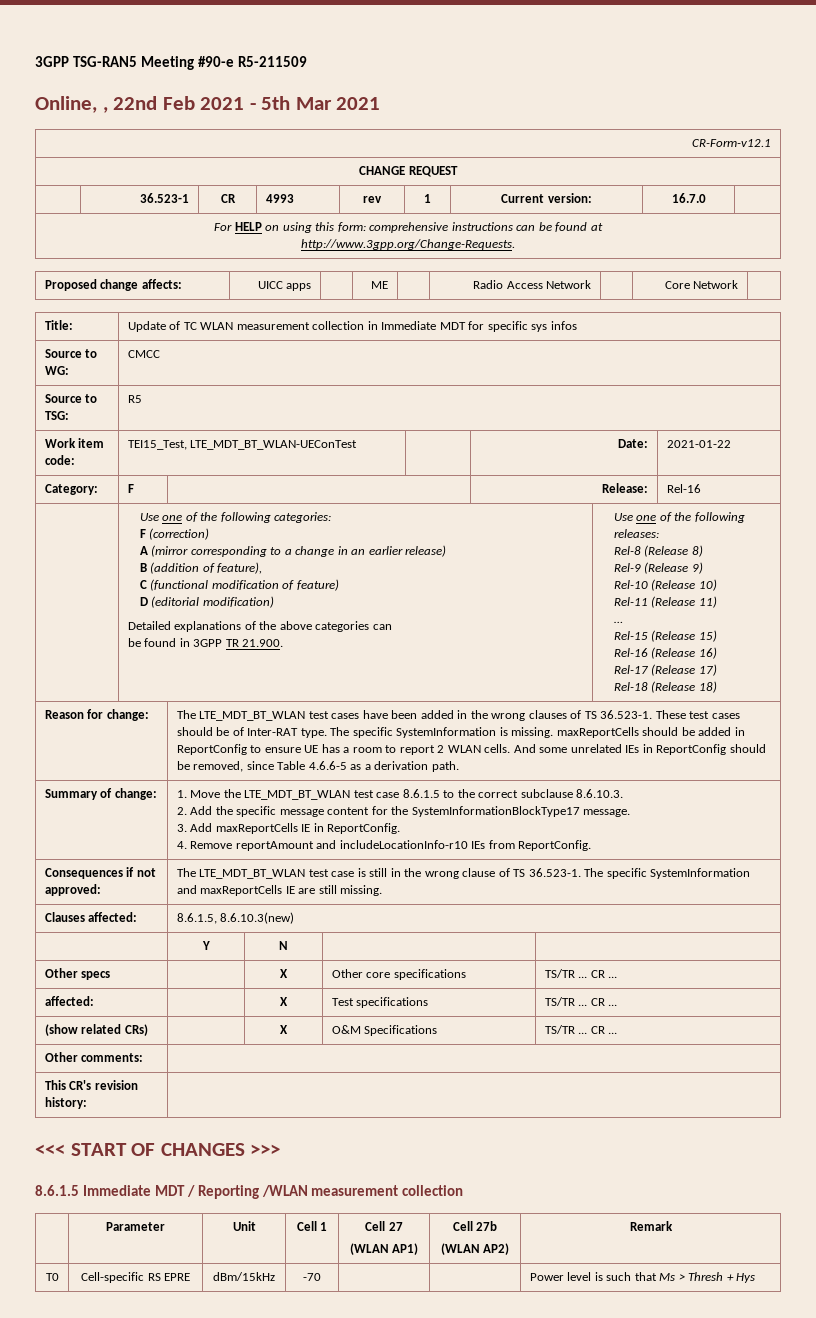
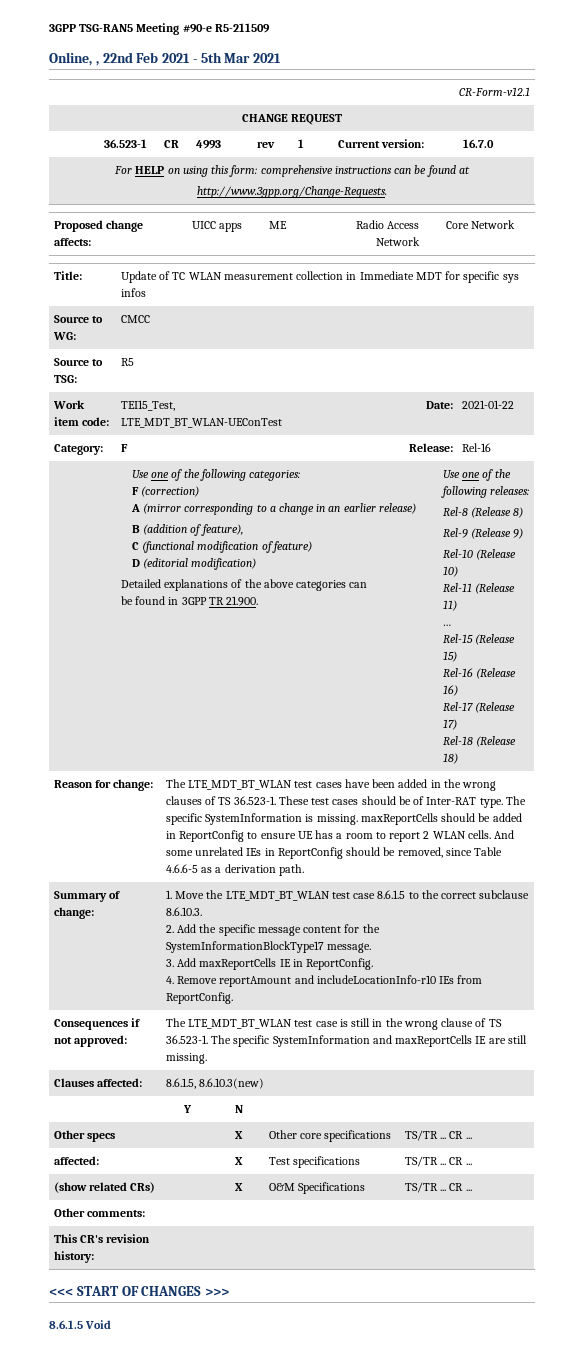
[82,1185,464,1199] [106,1222,165,1231] [232,1221,256,1231] [296,1221,328,1231] [365,1221,403,1231] [349,1243,419,1255] [452,1221,498,1231] [440,1243,510,1255] [629,1221,673,1231] [45,1273,59,1281] [80,1272,191,1283] [213,1272,275,1281] [303,1273,321,1281] [529,1272,756,1283] Immediate MDT / Reporting /WLAN measurement collection // | Parameter | Unit | Cell 1 | Cell 27 // (WLAN AP1) | Cell 27b // (WLAN AP2) | Remark // T0 | Cell-specific RS EPRE | dBm/15kHz | -70 | | | Power level is such that Ms > Thresh + Hys -> [85,1320,112,1329] Void

